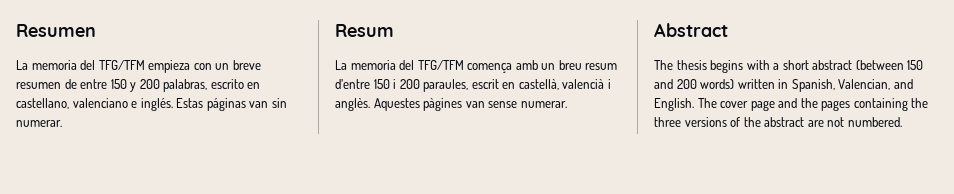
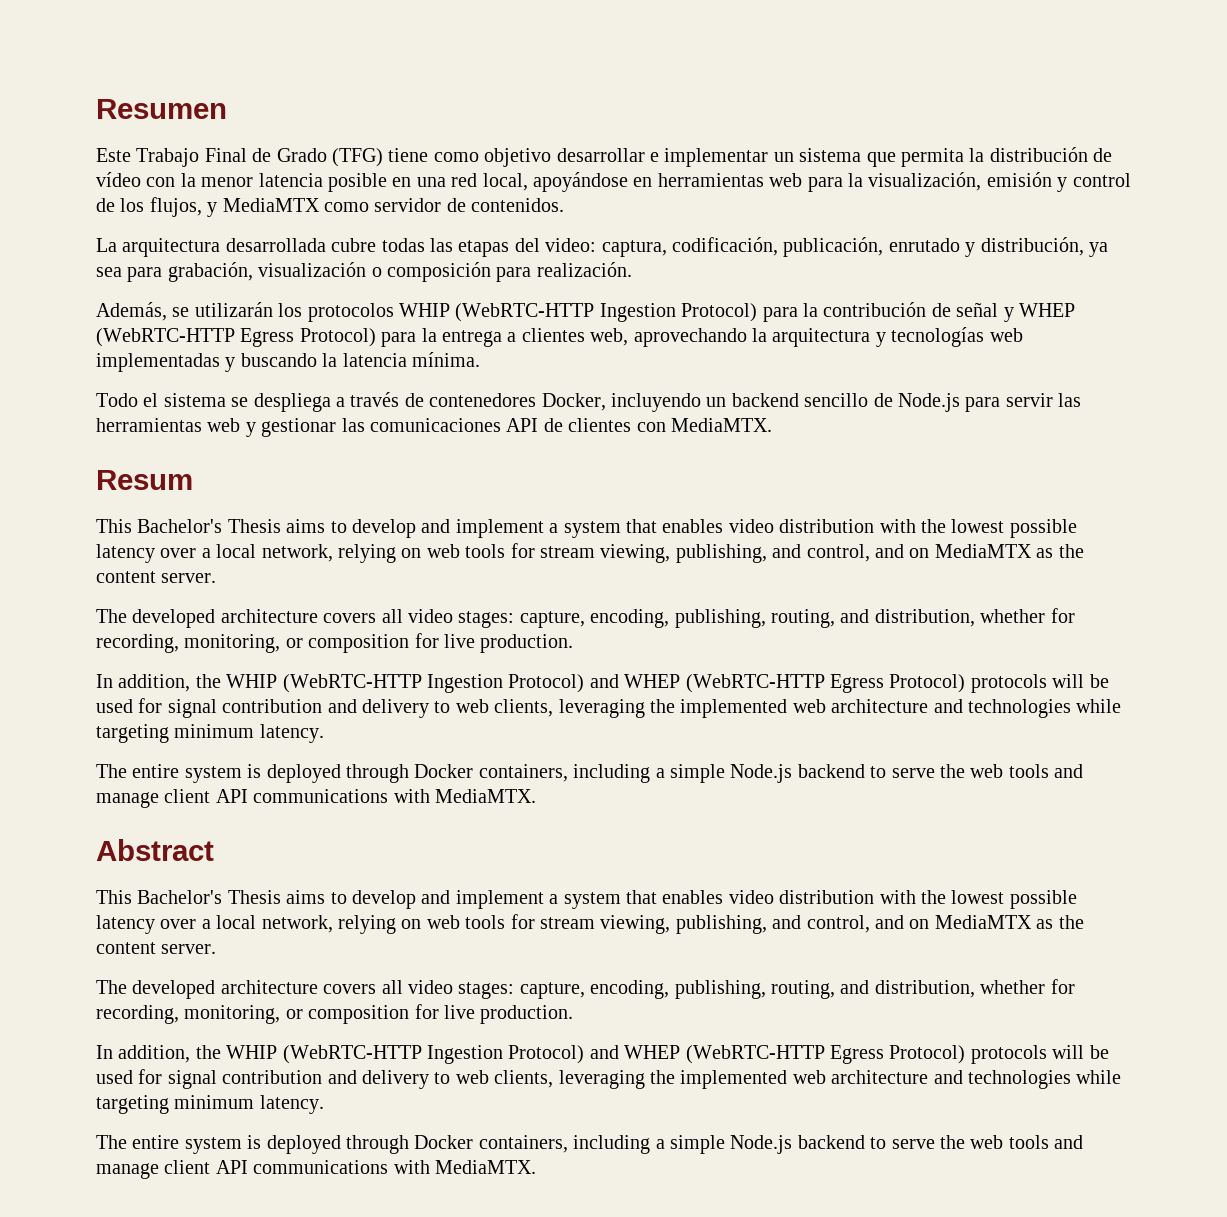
[16,60,261,73] [16,79,261,92] [16,98,287,111] [16,120,62,127] [335,24,394,37] [335,60,618,73] [335,79,611,92] [335,98,567,111] [654,23,728,37] [654,60,924,73] [654,79,913,92] [654,98,929,111] [654,117,902,127] La memoria del TFG/TFM empieza con un breve resumen de entre 150 y 200 palabras, escrito en castellano, valenciano e inglés. Estas páginas van sin numerar. // Resum // La memoria del TFG/TFM comença amb un breu resum d’entre 150 i 200 paraules, escrit en castellà, valencià i anglès. Aquestes pàgines van sense numerar. // Abstract // The thesis begins with a short abstract (between 150 and 200 words) written in Spanish, Valencian, and English. The cover page and the pages containing the three versions of the abstract are not numbered. -> [96,147,1113,167] [96,172,1131,192] [96,197,565,217] [96,237,1108,257] [96,262,632,282] [96,302,1075,322] [96,327,1023,347] [96,352,480,372] [96,392,1082,412] [96,418,772,437] [96,470,193,490] [96,519,1077,538] [96,543,1084,563] [96,571,217,583] [96,608,1075,628] [96,633,574,653] [96,674,1109,693] [96,698,1122,718] [96,724,324,743] [96,764,1084,783] [96,789,536,808] [96,839,214,861] [96,890,1077,909] [96,914,1084,934] [96,942,217,954] [96,979,1075,999] [96,1004,574,1024] [96,1045,1109,1064] [96,1069,1122,1089] [96,1095,324,1114] [96,1135,1084,1154] [96,1160,536,1179] Este Trabajo Final de Grado (TFG) tiene como objetivo desarrollar e implementar un sistema que permita la distribución de vídeo con la menor latencia posible en una red local, apoyándose en herramientas web para la visualización, emisión y control de los flujos, y MediaMTX como servidor de contenidos. // La arquitectura desarrollada cubre todas las etapas del video: captura, codificación, publicación, enrutado y distribución, ya sea para grabación, visualización o composición para realización. // Además, se utilizarán los protocolos WHIP (WebRTC-HTTP Ingestion Protocol) para la contribución de señal y WHEP (WebRTC-HTTP Egress Protocol) para la entrega a clientes web, aprovechando la arquitectura y tecnologías web implementadas y buscando la latencia mínima. // Todo el sistema se despliega a través de contenedores Docker, incluyendo un backend sencillo de Node.js para servir las herramientas web y gestionar las comunicaciones API de clientes con MediaMTX. // Resum // This Bachelor's Thesis aims to develop and implement a system that enables video distribution with the lowest possible latency over a local network, relying on web tools for stream viewing, publishing, and control, and on MediaMTX as the content server. // The developed architecture covers all video stages: capture, encoding, publishing, routing, and distribution, whether for recording, monitoring, or composition for live production. // In addition, the WHIP (WebRTC-HTTP Ingestion Protocol) and WHEP (WebRTC-HTTP Egress Protocol) protocols will be used for signal contribution and delivery to web clients, leveraging the implemented web architecture and technologies while targeting minimum latency. // The entire system is deployed through Docker containers, including a simple Node.js backend to serve the web tools and manage client API communications with MediaMTX. // Abstract // This Bachelor's Thesis aims to develop and implement a system that enables video distribution with the lowest possible latency over a local network, relying on web tools for stream viewing, publishing, and control, and on MediaMTX as the content server. // The developed architecture covers all video stages: capture, encoding, publishing, routing, and distribution, whether for recording, monitoring, or composition for live production. // In addition, the WHIP (WebRTC-HTTP Ingestion Protocol) and WHEP (WebRTC-HTTP Egress Protocol) protocols will be used for signal contribution and delivery to web clients, leveraging the implemented web architecture and technologies while targeting minimum latency. // The entire system is deployed through Docker containers, including a simple Node.js backend to serve the web tools and manage client API communications with MediaMTX.

